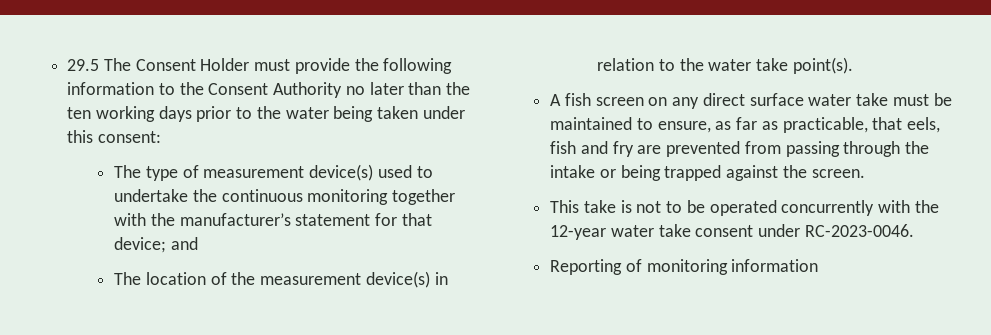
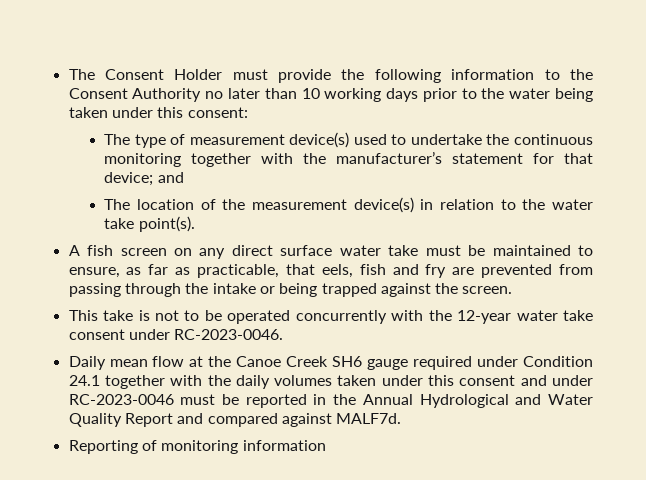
[67,59,100,71] 29.5 -> (68, 74) none
[446,82,471,95] [67,107,92,119] the ten -> [301,88,320,99] 10
(914, 230) none -> [68,356,593,370] [68,375,593,389] [68,394,593,408] [68,413,402,427] // Daily mean flow at the Canoe Creek SH6 gauge required under Condition 24.1 together with the daily volumes taken under this consent and under RC-2023-0046 must be reported in the Annual Hydrological and Water Quality Report and compared against MALF7d.

